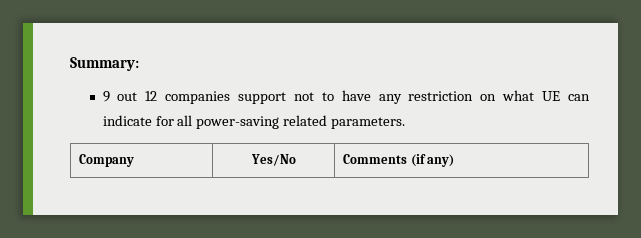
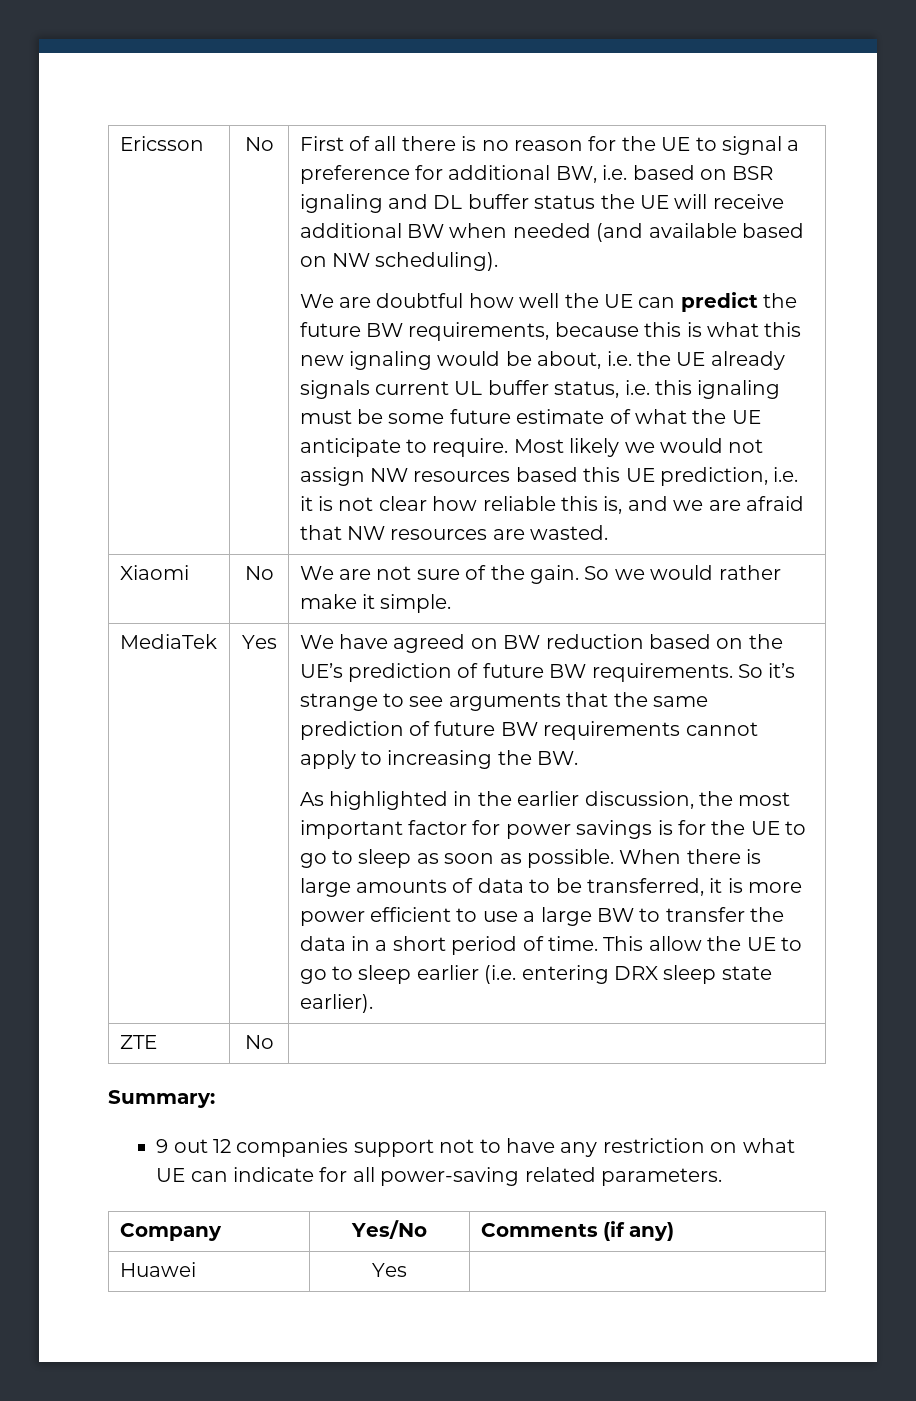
(70, 64) none -> [119,136,204,151] [244,137,274,151] [299,136,800,155] [299,165,774,184] [299,194,784,213] [299,223,804,242] [299,252,499,271] [299,292,798,312] [299,322,802,341] [299,351,785,370] [299,380,781,399] [299,409,761,424] [299,438,764,457] [299,467,799,486] [299,496,804,514] [299,525,609,540] [119,565,189,580] [244,566,274,580] [299,565,781,584] [299,594,452,613] [119,634,217,649] [241,635,277,649] [299,634,783,653] [299,663,796,682] [299,692,708,711] [299,721,758,740] [299,750,579,769] [299,791,791,810] [299,820,807,839] [299,849,762,868] [299,878,803,897] [299,907,785,926] [299,936,802,955] [299,965,772,984] [299,994,373,1013] [119,1035,157,1049] [244,1035,274,1049] Ericsson | No | First of all there is no reason for the UE to signal a preference for additional BW, i.e. based on BSR ignaling and DL buffer status the UE will receive additional BW when needed (and available based on NW scheduling). // We are doubtful how well the UE can predict the future BW requirements, because this is what this new ignaling would be about, i.e. the UE already signals current UL buffer status, i.e. this ignaling must be some future estimate of what the UE anticipate to require. Most likely we would not assign NW resources based this UE prediction, i.e. it is not clear how reliable this is, and we are afraid that NW resources are wasted. // Xiaomi | No | We are not sure of the gain. So we would rather make it simple. // MediaTek | Yes | We have agreed on BW reduction based on the UE’s prediction of future BW requirements. So it’s strange to see arguments that the same prediction of future BW requirements cannot apply to increasing the BW. // As highlighted in the earlier discussion, the most important factor for power savings is for the UE to go to sleep as soon as possible. When there is large amounts of data to be transferred, it is more power efficient to use a large BW to transfer the data in a short period of time. This allow the UE to go to sleep earlier (i.e. entering DRX sleep state earlier). // ZTE | No | //
(455, 160) none -> [119,1262,196,1277] [372,1263,407,1277] // Huawei | Yes |

